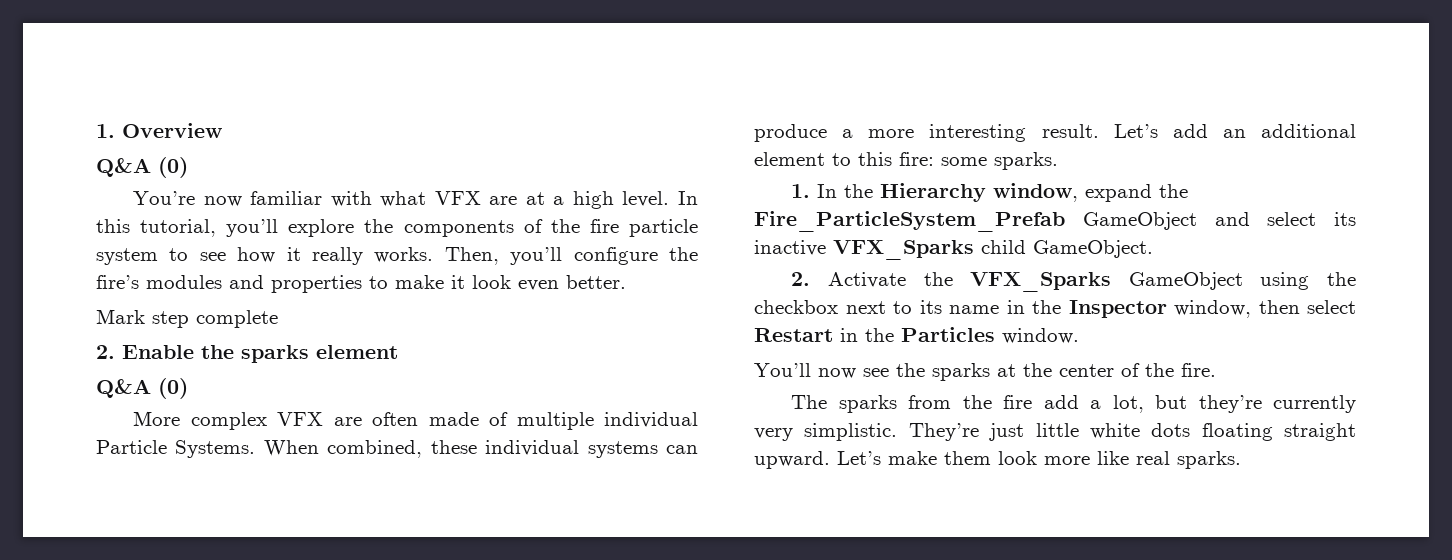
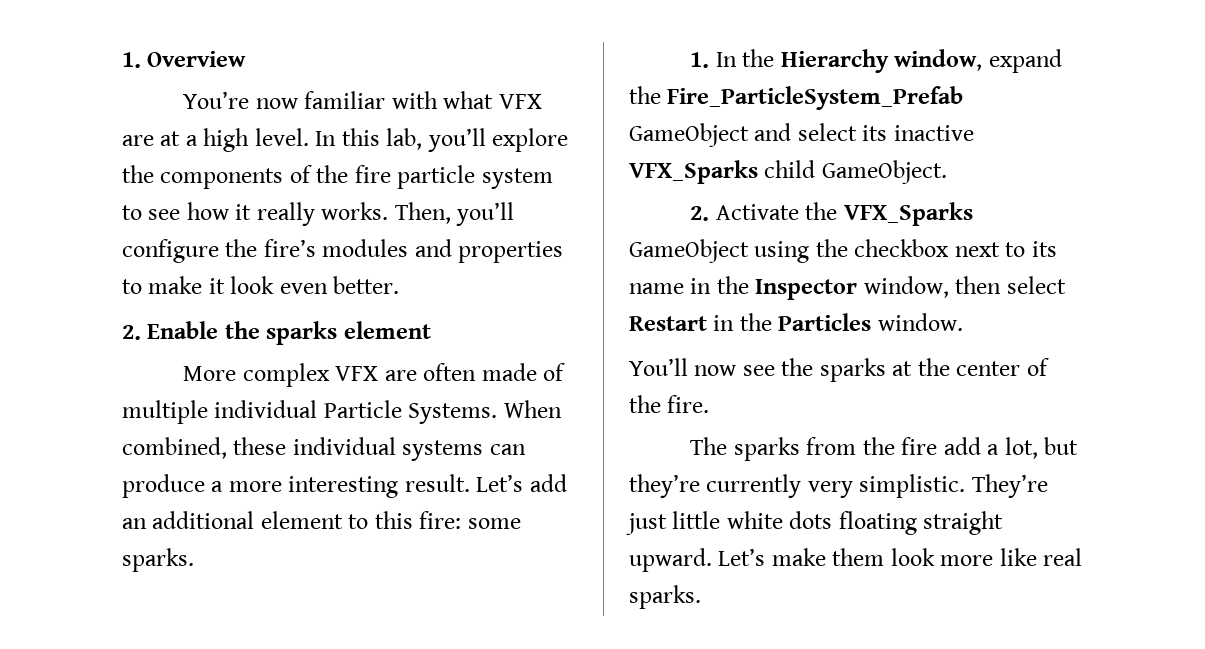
[96,157,188,178] // Q&A (0) -> (247, 59) none
[140,219,217,237] tutorial, -> [386,128,423,150] lab,
[96,309,278,328] // Mark step complete -> (400, 285) none
[96,378,188,399] // Q&A (0) -> (431, 330) none

